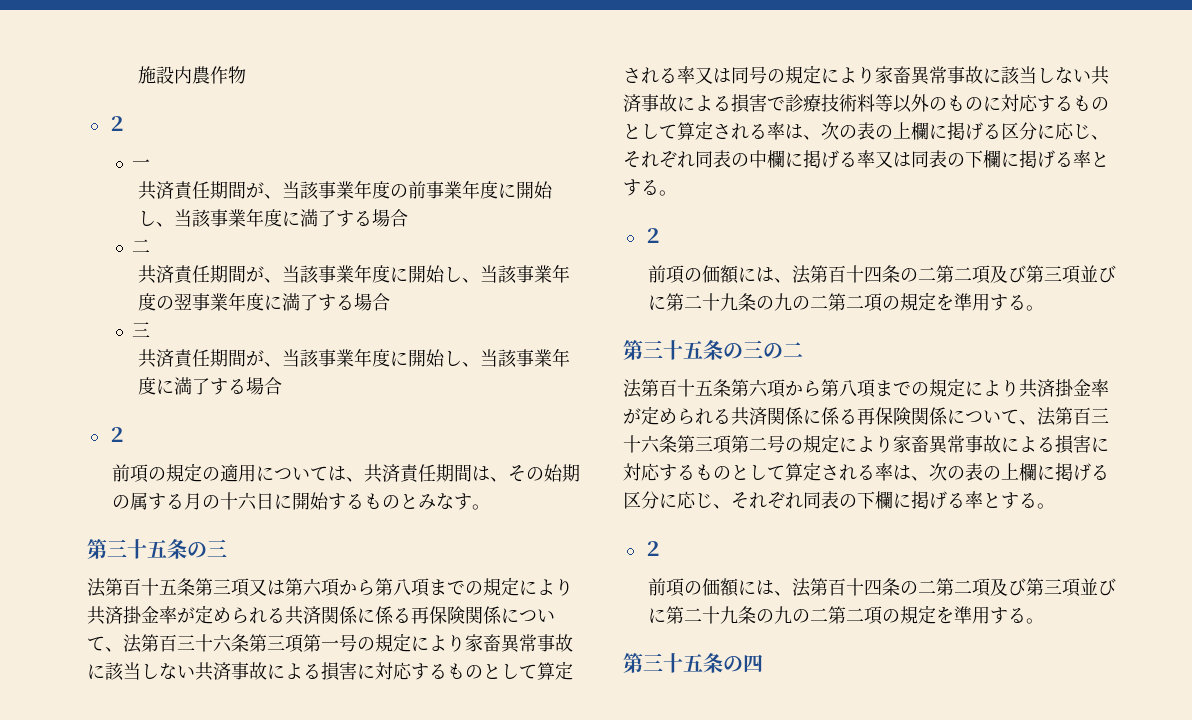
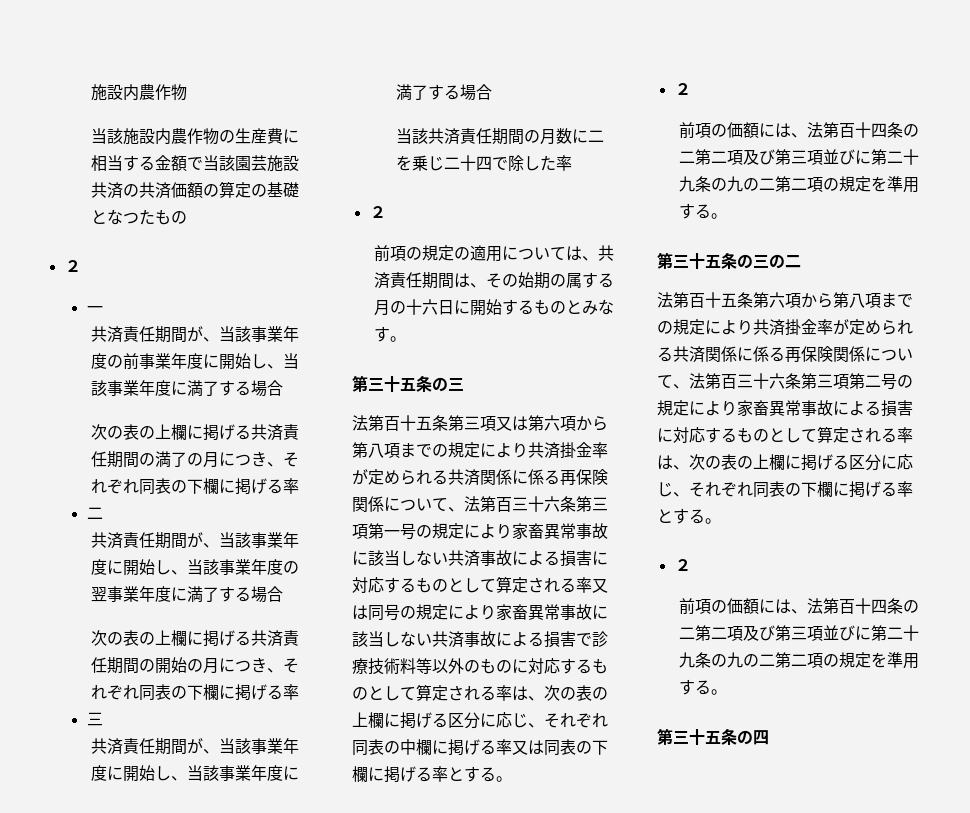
[137,66,246,84] 施設内農作物 -> [90,84,187,101] [90,128,299,145] [90,155,299,172] [90,181,299,199] [90,209,187,225] 施設内農作物 // 当該施設内農作物の生産費に相当する金額で当該園芸施設共済の共済価額の算定の基礎となつたもの
(408, 218) none -> [90,424,299,441] [90,451,299,468] [90,478,299,495] // 次の表の上欄に掲げる共済責任期間の満了の月につき、それぞれ同表の下欄に掲げる率
(390, 302) none -> [90,630,299,647] [90,657,299,674] [90,684,299,701] // 次の表の上欄に掲げる共済責任期間の開始の月につき、それぞれ同表の下欄に掲げる率
(282, 386) none -> [395,128,604,145] [395,155,572,171] // 当該共済責任期間の月数に二を乗じ二十四で除した率

